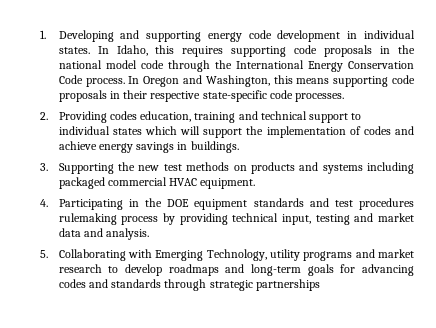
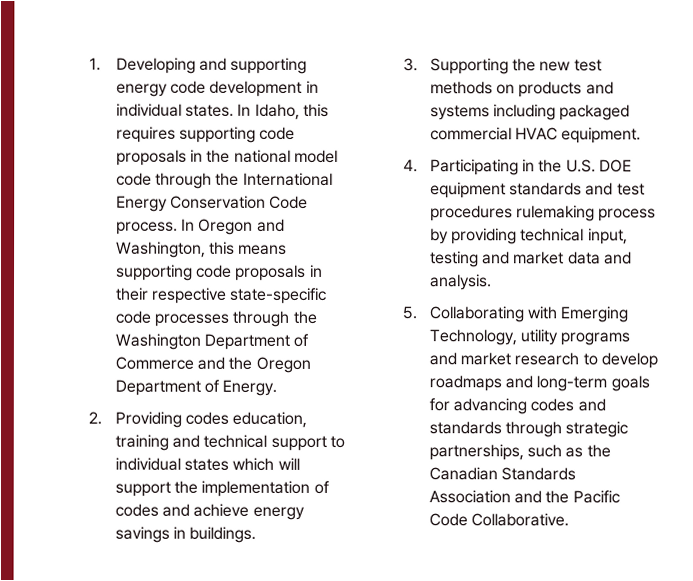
[295,93,345,102] processes. -> [153,310,317,327] [114,333,310,350] [114,356,311,373] [114,379,278,396] processes through the Washington Department of Commerce and the Oregon Department of Energy.
(163, 202) none -> [565,159,596,173] U.S.
[255,279,320,291] partnerships -> [428,444,611,461] [428,467,576,481] [428,490,620,504] [428,513,569,527] partnerships, such as the Canadian Standards Association and the Pacific Code Collaborative.

